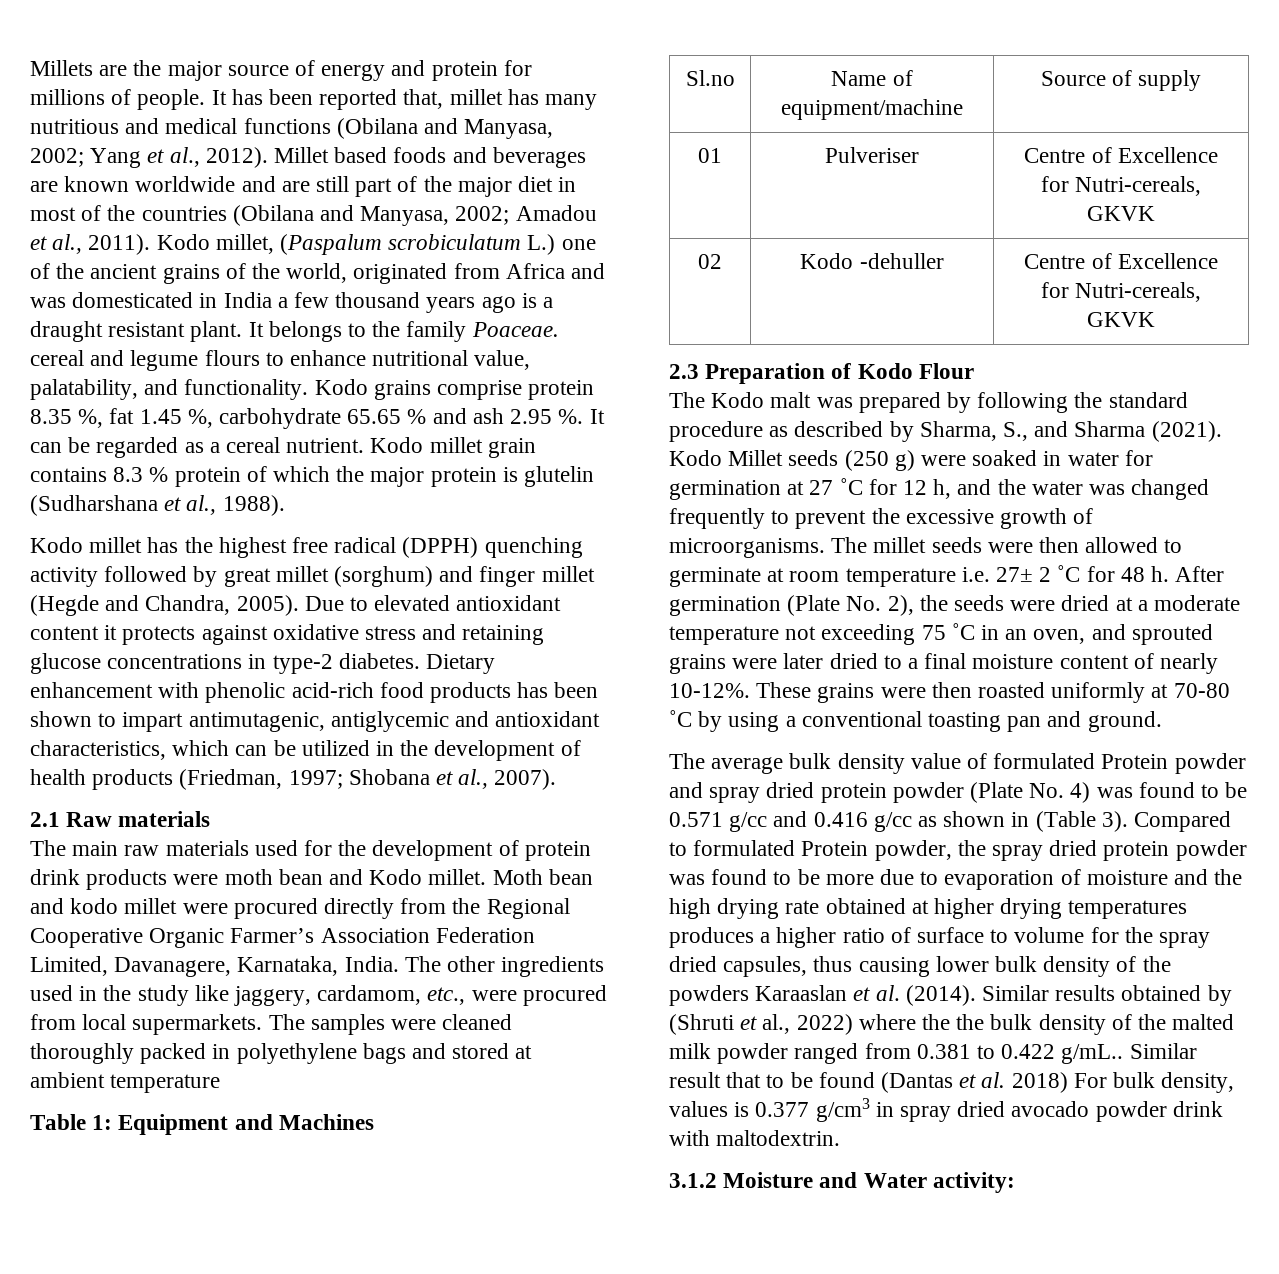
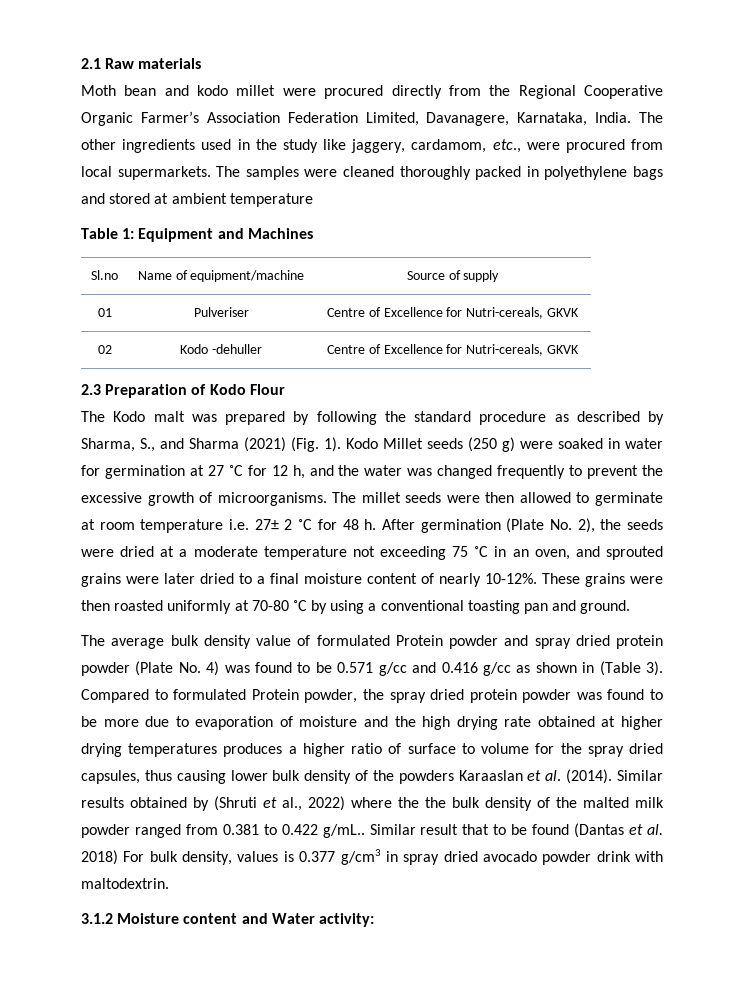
[30,60,532,81] [30,89,598,110] [30,118,554,139] [30,147,586,168] [30,176,577,197] [30,205,597,226] [30,234,596,255] [30,263,606,284] [30,292,554,313] [30,321,559,342] [30,350,531,371] [30,379,595,400] [30,408,605,429] [30,437,536,458] [30,466,595,487] [30,495,285,516] [30,537,583,558] [30,566,595,587] [30,595,562,616] [30,624,545,645] [30,653,496,674] [30,682,599,703] [30,711,601,732] [30,740,581,761] [30,769,557,790] [30,811,211,827] [30,840,591,861] [30,869,487,890] Millets are the major source of energy and protein for millions of people. It has been reported that, millet has many nutritious and medical functions (Obilana and Manyasa, 2002; Yang et al., 2012). Millet based foods and beverages are known worldwide and are still part of the major diet in most of the countries (Obilana and Manyasa, 2002; Amadou et al., 2011). Kodo millet, (Paspalum scrobiculatum L.) one of the ancient grains of the world, originated from Africa and was domesticated in India a few thousand years ago is a draught resistant plant. It belongs to the family Poaceae. cereal and legume flours to enhance nutritional value, palatability, and functionality. Kodo grains comprise protein 8.35 %, fat 1.45 %, carbohydrate 65.65 % and ash 2.95 %. It can be regarded as a cereal nutrient. Kodo millet grain contains 8.3 % protein of which the major protein is glutelin (Sudharshana et al., 1988). // Kodo millet has the highest free radical (DPPH) quenching activity followed by great millet (sorghum) and finger millet (Hegde and Chandra, 2005). Due to elevated antioxidant content it protects against oxidative stress and retaining glucose concentrations in type-2 diabetes. Dietary enhancement with phenolic acid-rich food products has been shown to impart antimutagenic, antiglycemic and antioxidant characteristics, which can be utilized in the development of health products (Friedman, 1997; Shobana et al., 2007). // 2.1 Raw materials // The main raw materials used for the development of protein drink products were moth bean and Kodo millet. -> [81,58,202,69] 2.1 Raw materials //
[1151,421,1222,442] (2021). -> [244,437,341,452] (2021) (Fig. 1).
(814, 1180) none -> [183,913,238,924] content

